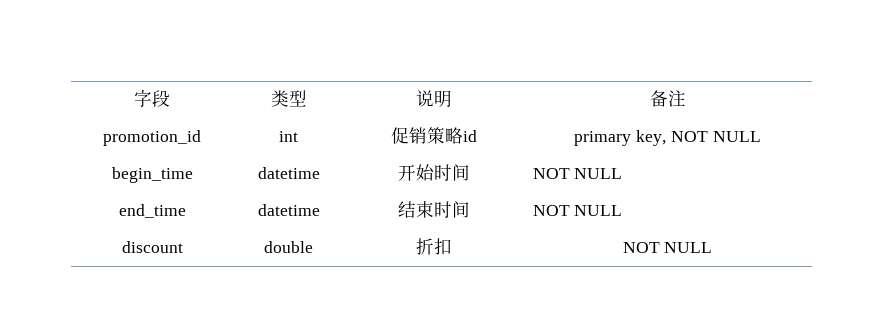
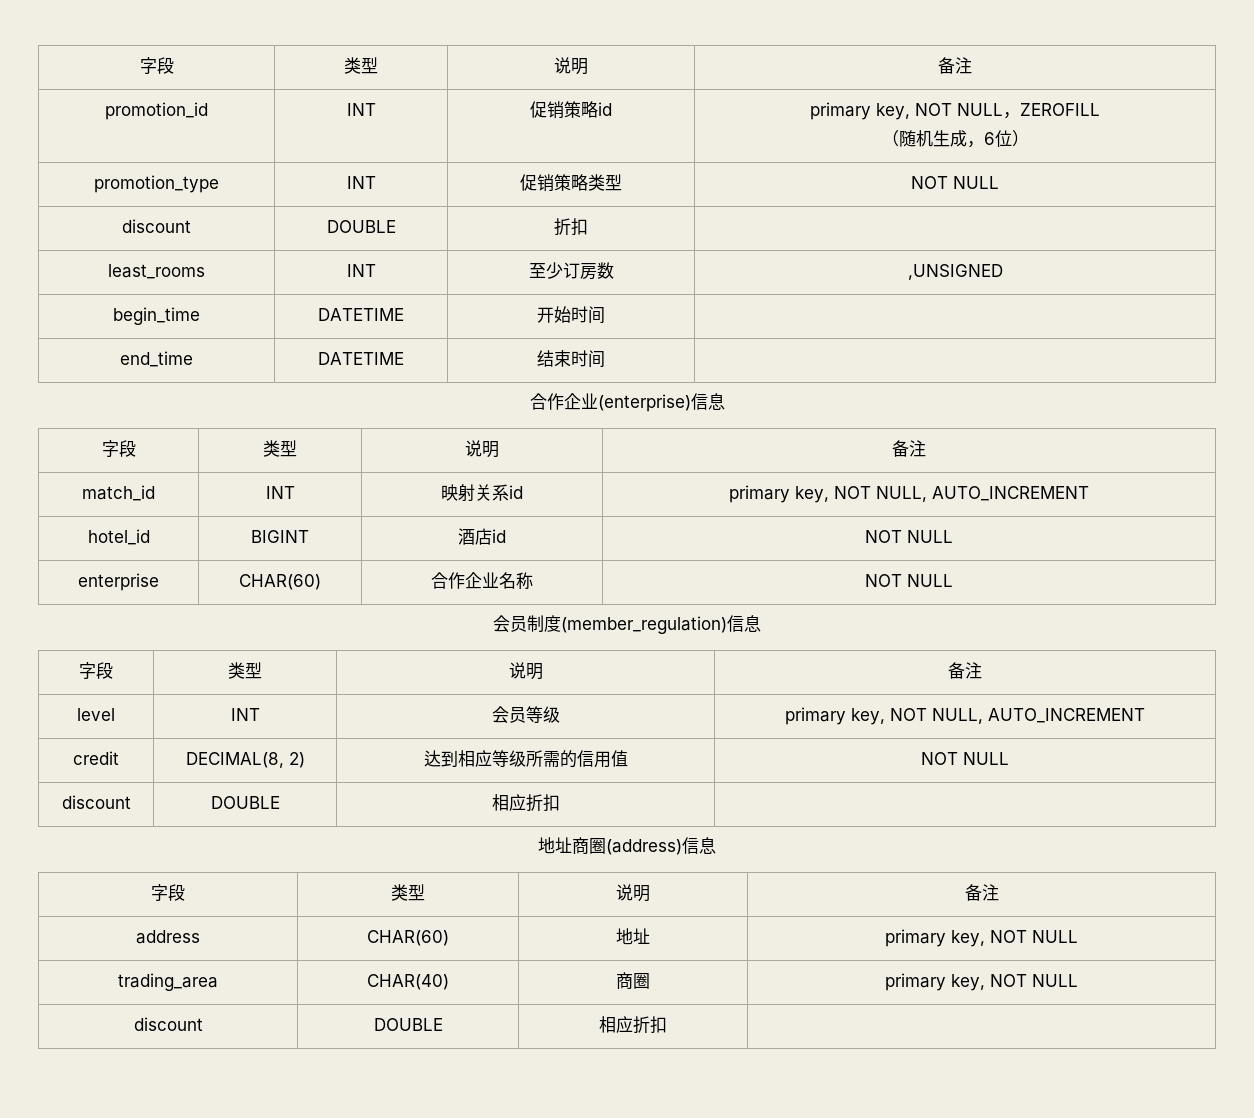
[279,131,298,142] int -> [346,103,376,116] INT
(761, 136) none -> [1003,103,1100,119] [881,130,1029,148] [94,175,219,193] [346,176,376,189] [520,174,622,192] [911,176,999,189] [122,219,191,233] [326,220,396,233] [554,218,588,236] [108,264,205,279] [346,264,376,277] [528,262,614,280] [907,264,1003,280] ，ZEROFILL // （随机生成，6位） // promotion_type | INT | 促销策略类型 | NOT NULL // discount | DOUBLE | 折扣 | // least_rooms | INT | 至少订房数 | ,UNSIGNED
[257,167,320,179] datetime -> [318,308,404,321] DATETIME
[532,168,623,179] NOT NULL -> (605, 315) none
[257,204,320,216] datetime -> [318,352,404,365] DATETIME
[532,205,623,216] [121,241,183,253] [264,241,313,253] [416,238,453,255] [622,242,713,253] NOT NULL // discount | double | 折扣 | NOT NULL -> [529,393,725,412] [101,440,136,457] [263,440,297,457] [465,440,499,458] [892,440,926,457] [82,485,155,501] [265,486,295,499] [441,484,523,502] [729,485,1089,503] [87,529,150,545] [251,530,309,543] [458,528,506,545] [865,530,953,543] [78,573,159,591] [239,574,321,590] [431,572,533,589] [865,574,953,587] [493,615,761,634] [79,662,113,679] [228,662,262,679] [508,662,543,680] [948,662,982,679] [77,708,115,721] [230,708,260,721] [491,706,560,723] [785,707,1145,725] [73,751,119,765] [185,752,305,768] [423,750,628,768] [921,752,1009,765] [61,795,131,809] [210,796,280,809] [491,794,560,812] [538,837,716,855] [151,884,185,901] [391,884,425,901] [616,884,650,902] [964,884,999,901] [136,930,200,944] [367,930,449,946] [616,928,650,945] [885,929,1078,947] [118,973,218,991] [367,974,449,990] [616,972,650,989] [885,973,1078,991] [133,1017,203,1031] [373,1018,443,1031] [599,1016,667,1034] // 合作企业(enterprise)信息 // 字段 | 类型 | 说明 | 备注 // match_id | INT | 映射关系id | primary key, NOT NULL, AUTO_INCREMENT // hotel_id | BIGINT | 酒店id | NOT NULL // enterprise | CHAR(60) | 合作企业名称 | NOT NULL // 会员制度(member_regulation)信息 // 字段 | 类型 | 说明 | 备注 // level | INT | 会员等级 | primary key, NOT NULL, AUTO_INCREMENT // credit | DECIMAL(8, 2) | 达到相应等级所需的信用值 | NOT NULL // discount | DOUBLE | 相应折扣 | // 地址商圈(address)信息 // 字段 | 类型 | 说明 | 备注 // address | CHAR(60) | 地址 | primary key, NOT NULL // trading_area | CHAR(40) | 商圈 | primary key, NOT NULL // discount | DOUBLE | 相应折扣 |

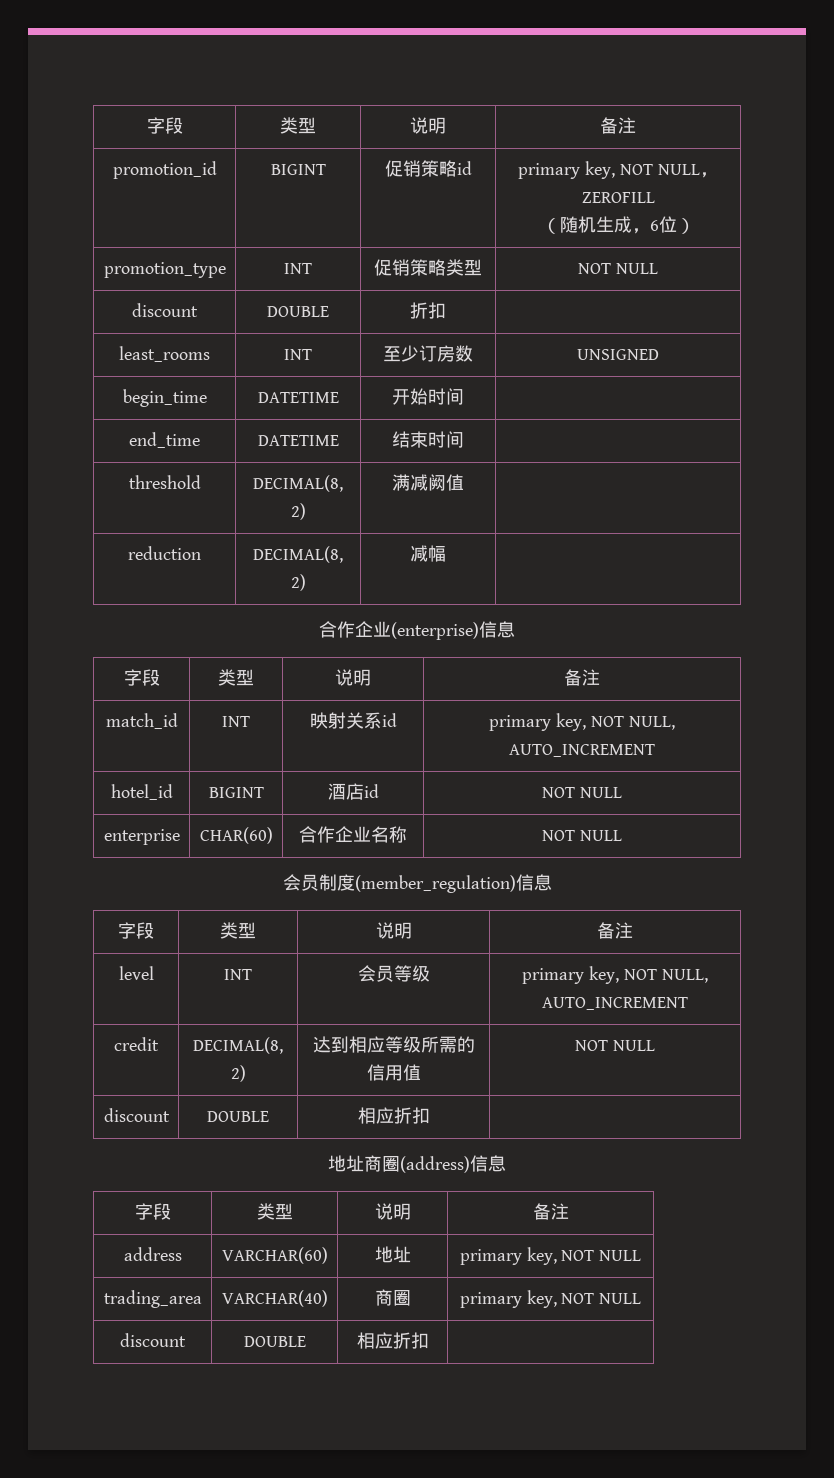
[346,103,376,116] INT -> [270,164,326,175] BIGINT
[907,264,1003,280] ,UNSIGNED -> [577,349,659,360] UNSIGNED
(605, 359) none -> [128,475,201,489] [253,475,343,492] [290,503,306,520] [392,474,464,491] [128,546,201,560] [253,546,343,563] [290,574,306,591] [410,545,446,562] // threshold | DECIMAL(8, 2) | 满减阙值 | // reduction | DECIMAL(8, 2) | 减幅 |
[367,930,449,946] CHAR(60) -> [221,1247,328,1264] VARCHAR(60)
[367,974,449,990] CHAR(40) -> [221,1290,328,1307] VARCHAR(40)

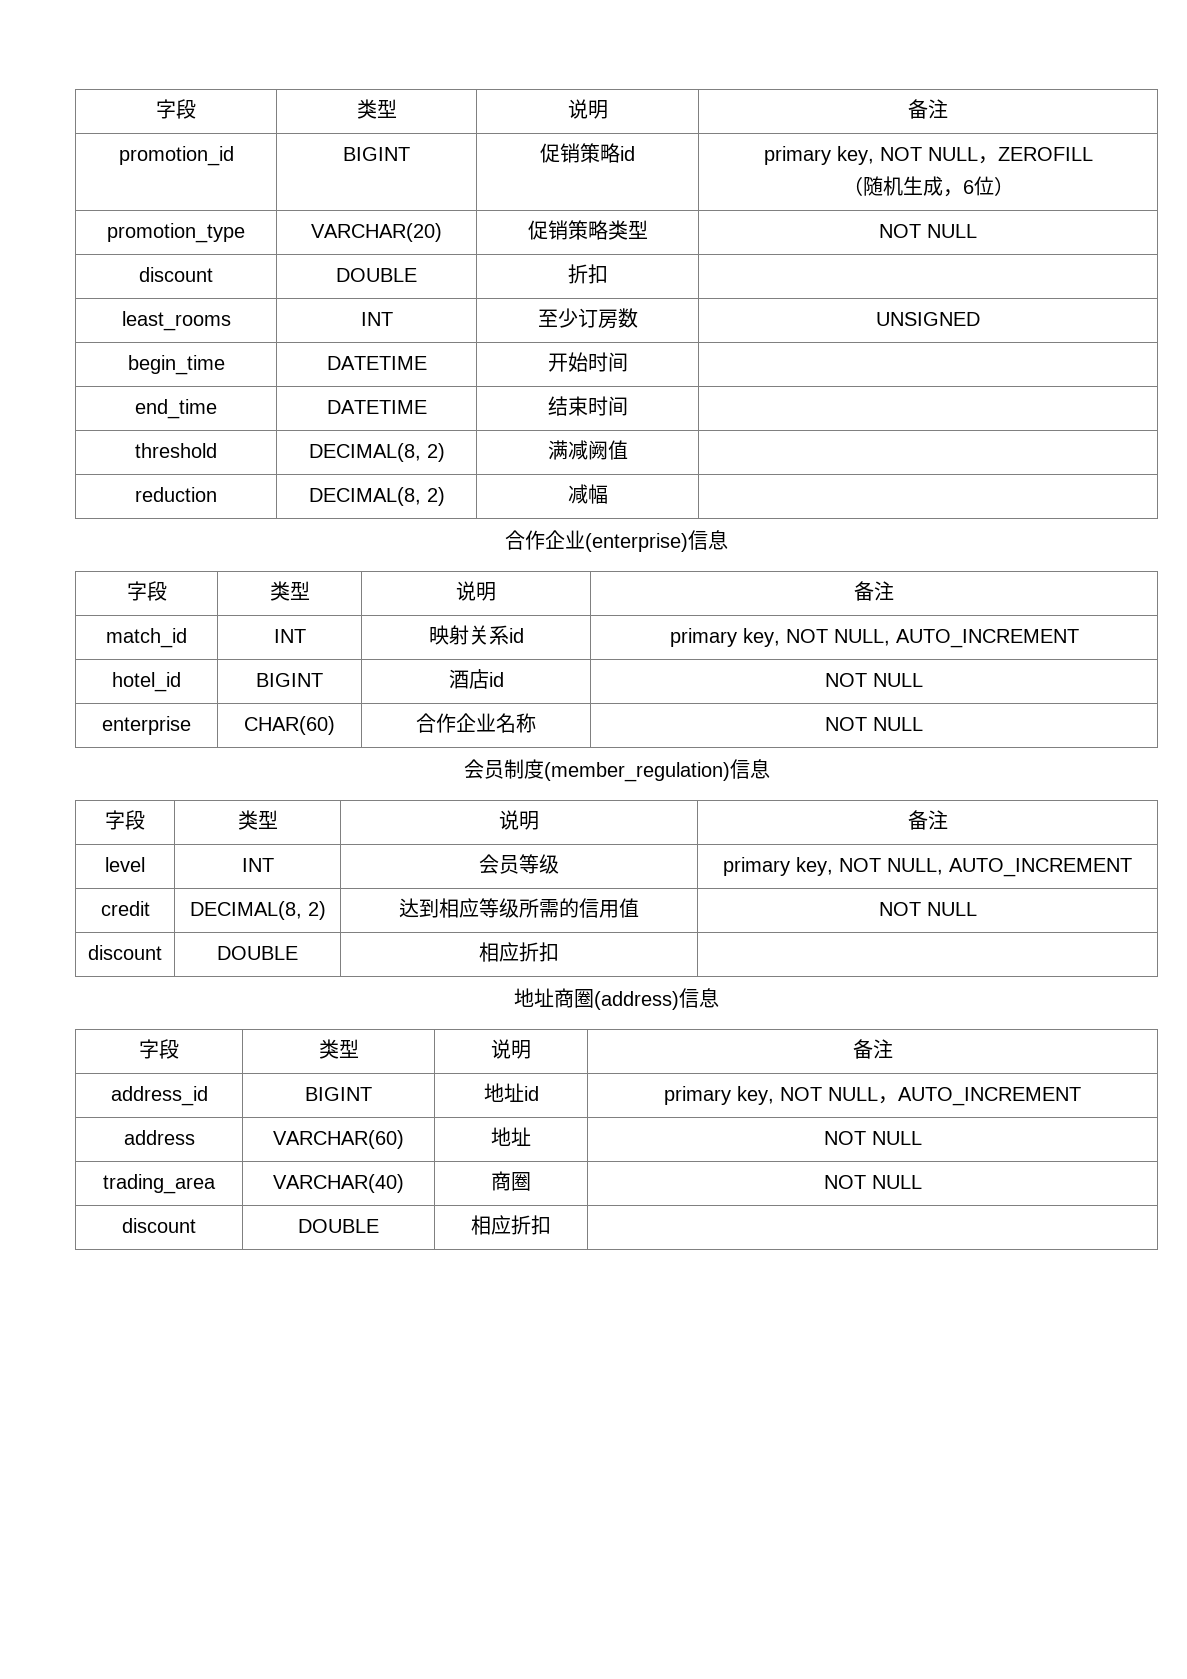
[284,263,312,274] INT -> [311,223,442,242] VARCHAR(20)
(569, 1211) none -> [110,1086,208,1106] [305,1087,372,1101] [483,1083,539,1102] [664,1086,1081,1106] // address_id | BIGINT | 地址id | primary key, NOT NULL，AUTO_INCREMENT
[459,1247,557,1265] primary key, -> (531, 1136) none
[459,1290,557,1308] primary key, -> (531, 1181) none

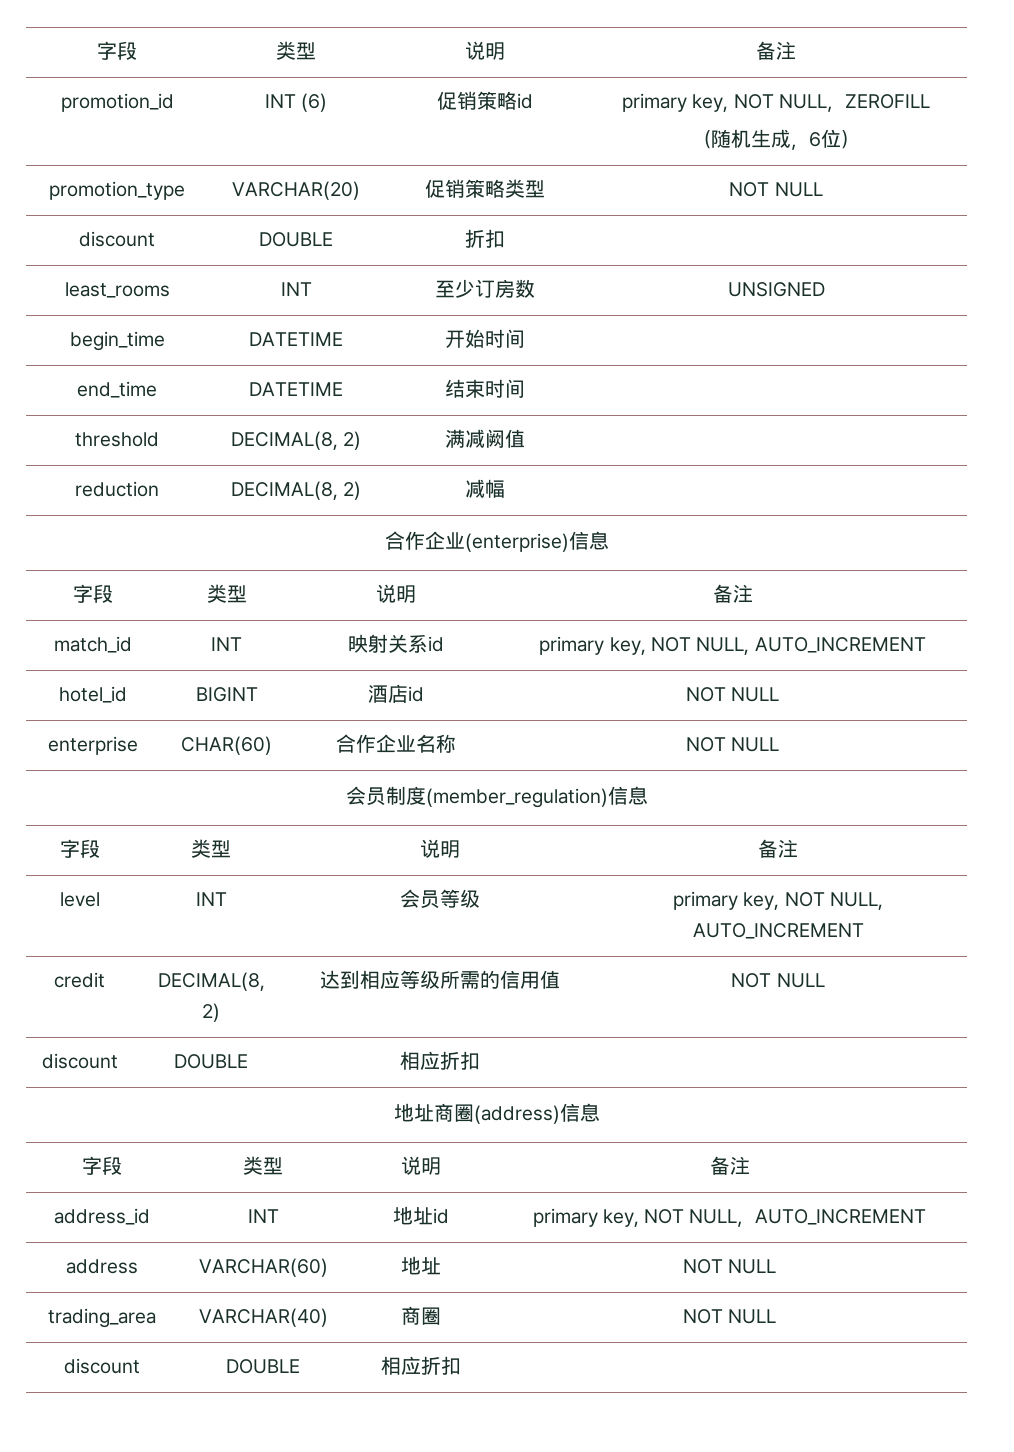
[342,147,410,161] BIGINT -> [264,93,328,112] INT (6)
[305,1087,372,1101] BIGINT -> [247,1209,279,1223] INT

